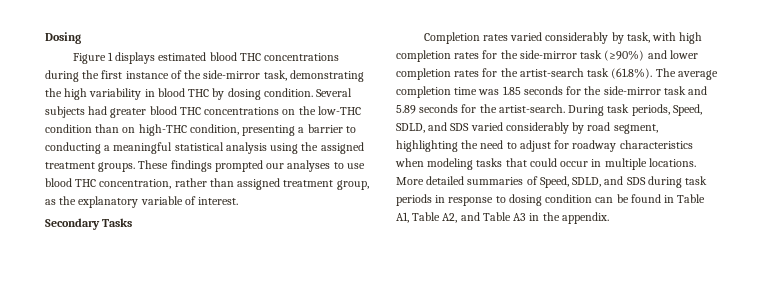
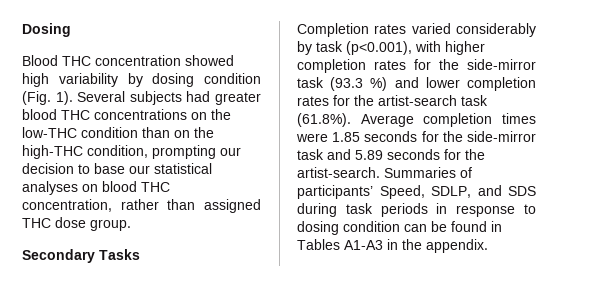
[72,52,340,64] [45,70,364,82] [45,88,313,100] Figure 1 displays estimated blood THC concentrations during the first instance of the side-mirror task, demonstrating the high variability in blood THC by dosing condition. -> [22,55,234,66] [22,73,261,87] [22,91,73,105] Blood THC concentration showed high variability by dosing condition (Fig. 1).
(136, 130) none -> [194,127,214,138] the
[242,124,356,136] [45,142,364,154] [45,160,365,172] presenting a barrier to conducting a meaningful statistical analysis using the assigned treatment groups. These findings prompted our analyses to use -> [152,145,241,159] [22,163,212,174] [22,181,98,195] prompting our decision to base our statistical analyses on
[283,180,369,190] [45,196,239,208] treatment group, as the explanatory variable of interest. -> [22,217,131,231] THC dose group.
[626,32,703,44] task, with high -> [316,41,485,55] task (p<0.001), with higher
[604,50,645,61] (≥90%) -> [330,77,388,91] (93.3 %)
[655,68,718,80] [396,86,500,98] The average completion time was -> [360,113,536,127] [296,133,328,142] Average completion times were
[568,104,702,116] [396,122,658,134] [396,140,693,152] [395,158,696,170] [396,176,602,188] During task periods, Speed, SDLD, and SDS varied considerably by road segment, highlighting the need to adjust for roadway characteristics when modeling tasks that could occur in multiple locations. More detailed summaries of Speed, SDLD, -> [384,167,472,178] [297,185,471,199] Summaries of participants’ Speed, SDLP,
[677,194,706,203] [396,212,527,223] Table A1, Table A2, and Table A3 -> [297,239,383,250] Tables A1-A3

